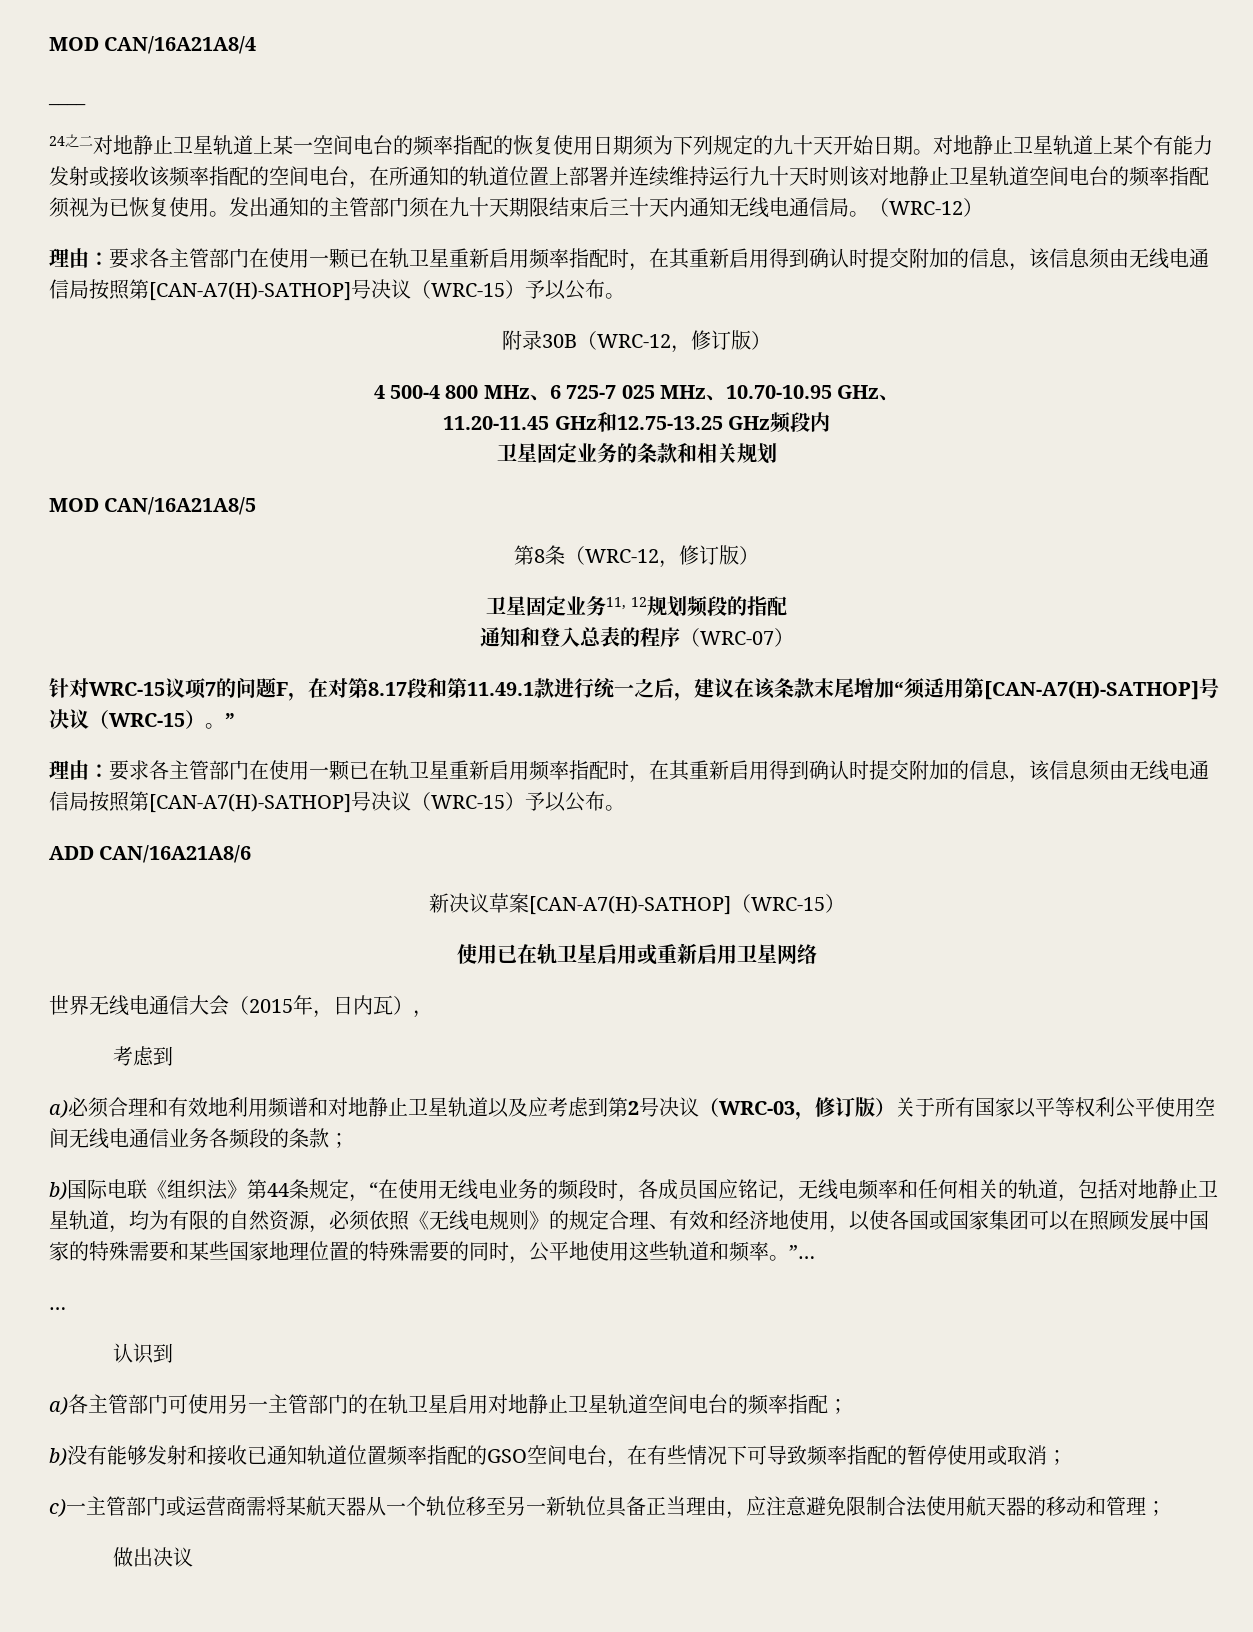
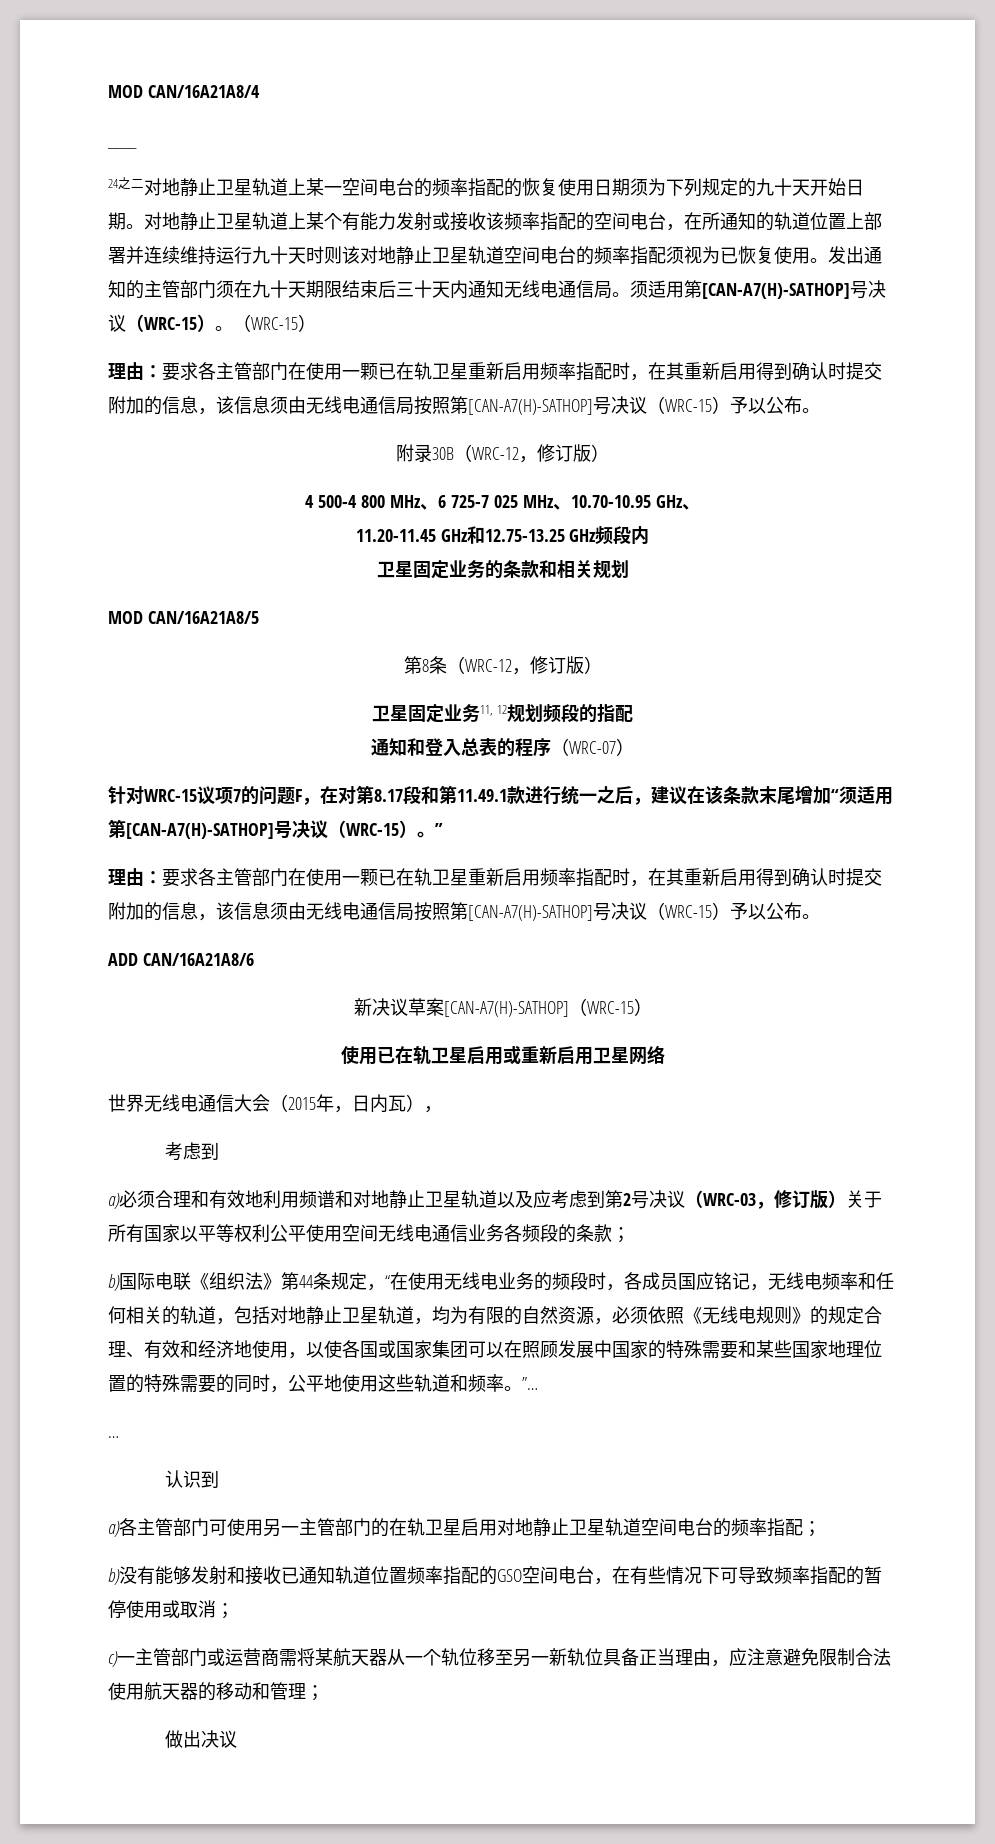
[869,198,963,217] （WRC-12 -> [630,280,886,299] [108,314,298,332] 须适用第[CAN-A7(H)-SATHOP]号决议（WRC-15）。（WRC-15

